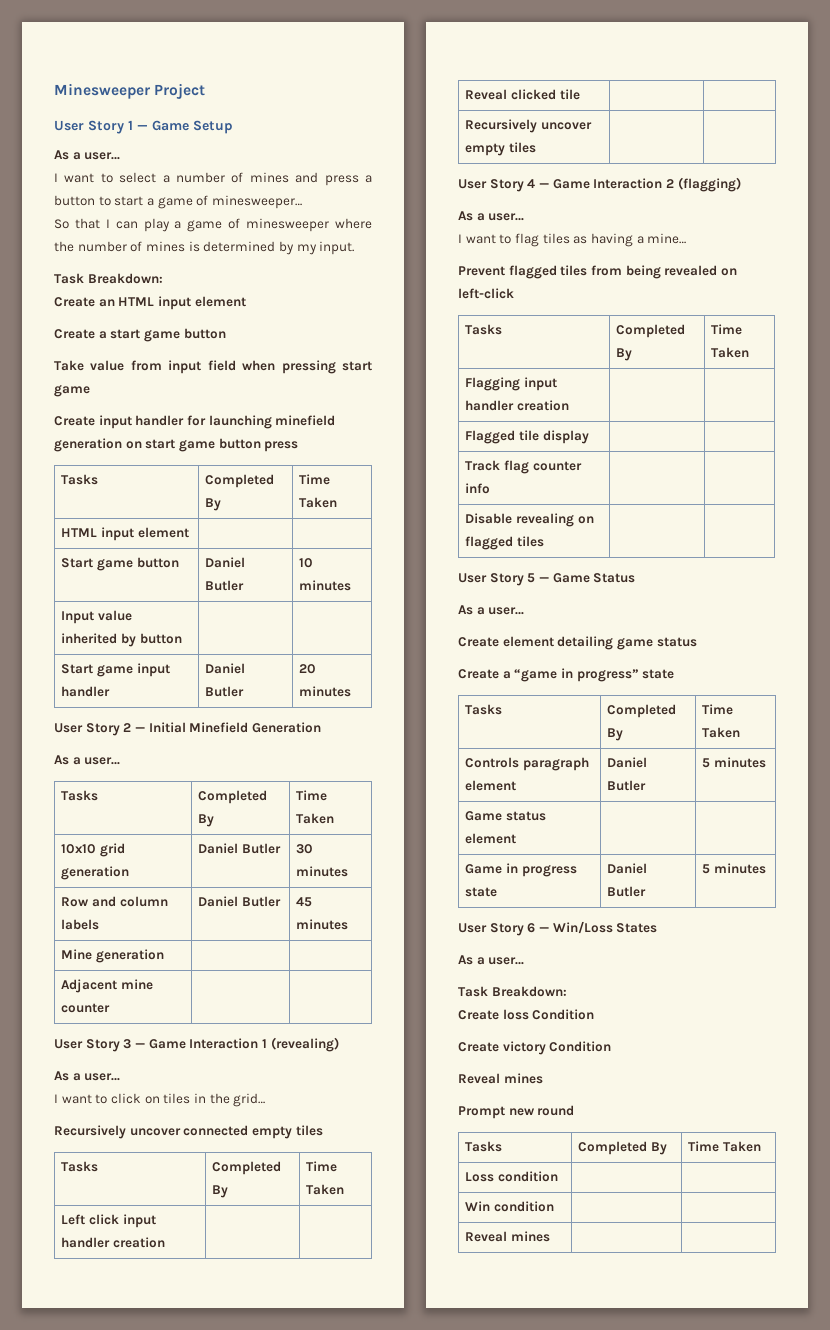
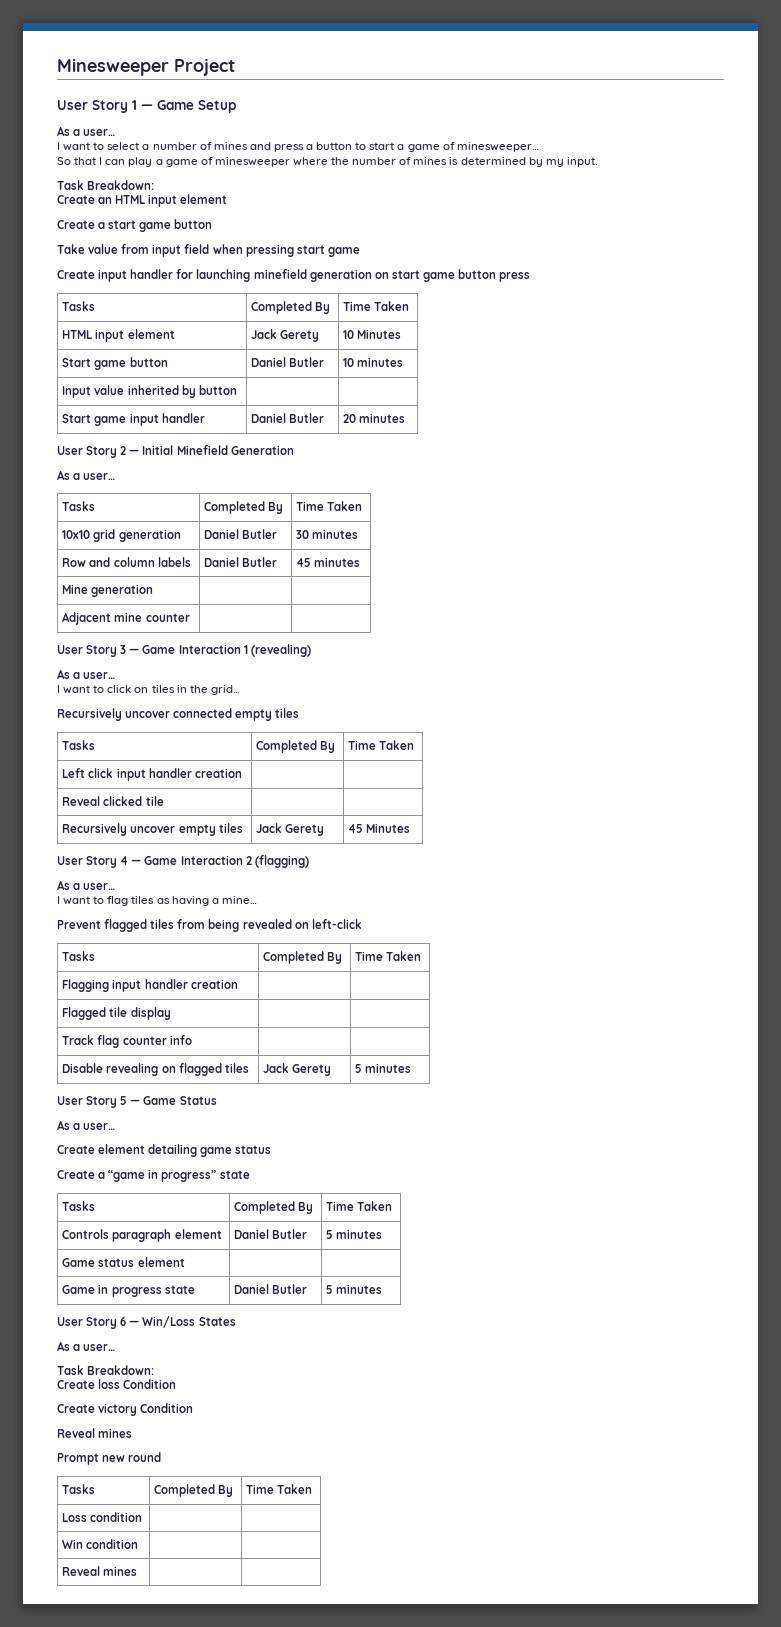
(189, 532) | -> [251,329,320,342] [343,329,402,339] Jack Gerety | 10 Minutes
(537, 147) | -> [256,823,325,836] [348,823,411,833] Jack Gerety | 45 Minutes
(545, 541) | -> [263,1063,332,1076] [355,1063,412,1073] Jack Gerety | 5 minutes

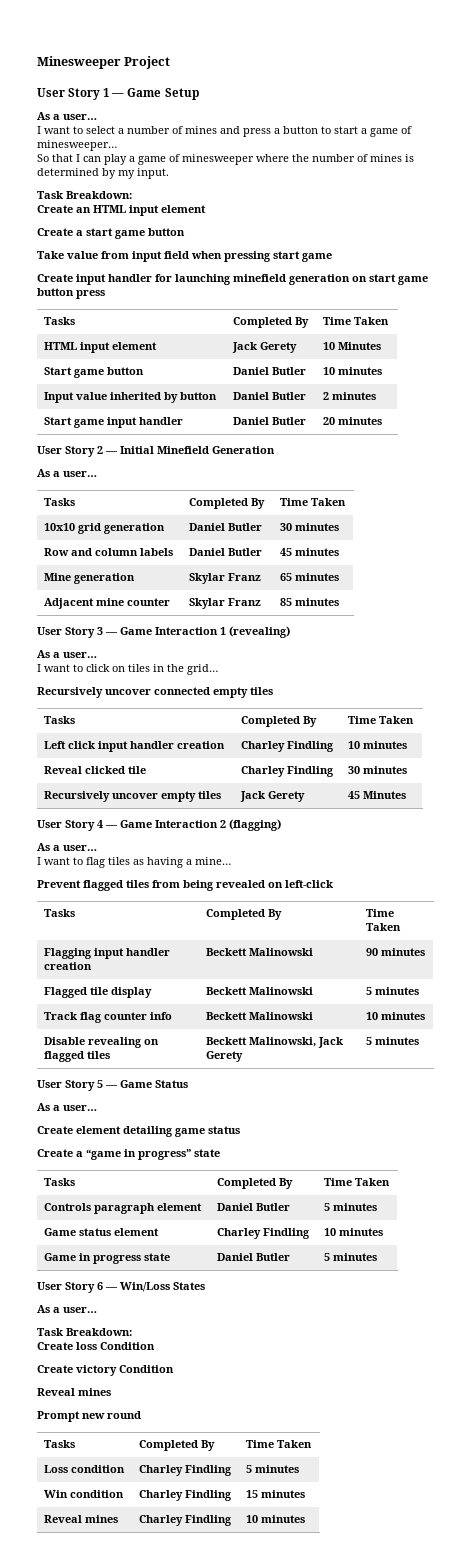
(237, 390) | -> [232,392,306,400] [322,392,376,400] Daniel Butler | 2 minutes
(154, 590) | -> [188,573,261,584] [279,573,339,581] Skylar Franz | 65 minutes
(190, 617) | -> [188,598,261,609] [279,598,339,606] Skylar Franz | 85 minutes
(242, 773) | -> [240,741,334,752] [347,741,407,749] Charley Findling | 10 minutes
(164, 801) | -> [240,766,334,777] [347,766,407,774] Charley Findling | 30 minutes
(238, 984) | -> [205,948,313,956] [365,948,425,956] Beckett Malinowski | 90 minutes
(171, 1013) | -> [205,987,313,995] [365,987,419,995] Beckett Malinowski | 5 minutes
(192, 1040) | -> [205,1012,313,1020] [365,1012,425,1020] Beckett Malinowski | 10 minutes
(249, 1068) none -> [205,1037,316,1047] Beckett Malinowski,
(185, 1262) | -> [216,1228,310,1239] [323,1228,383,1236] Charley Findling | 10 minutes
[62,1539,139,1549] [62,1566,138,1576] | // Win condition | | // Reveal mines | | -> [138,1465,232,1476] [245,1465,299,1473] [43,1490,124,1498] [138,1490,232,1501] [245,1490,305,1498] [43,1515,118,1523] [138,1515,232,1526] [245,1515,305,1523] Charley Findling | 5 minutes // Win condition | Charley Findling | 15 minutes // Reveal mines | Charley Findling | 10 minutes

